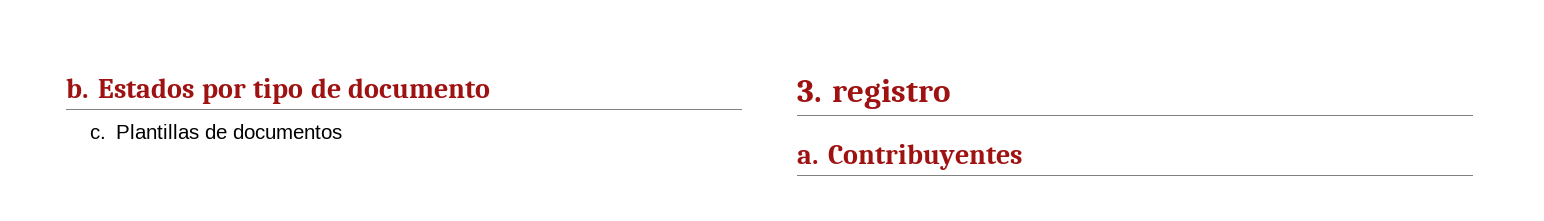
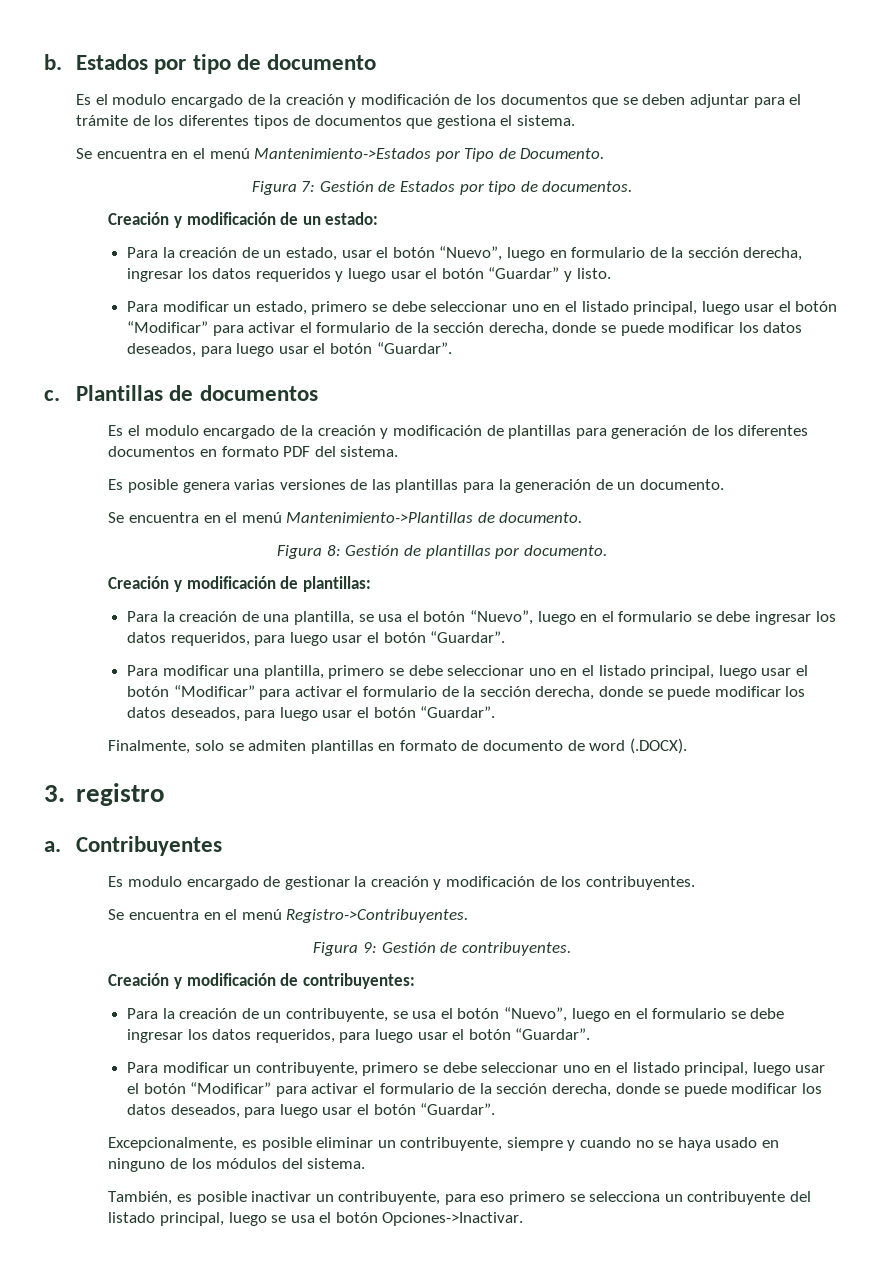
[90,124,343,139] [797,79,951,109] [797,144,1023,170] c. Plantillas de documentos // 3. registro // a. Contribuyentes -> [76,94,802,108] [76,115,576,129] [76,148,605,162] [251,181,633,195] [108,212,379,228] [127,246,803,261] [127,267,611,282] [127,301,838,315] [127,321,803,336] [127,342,452,357] [44,385,318,401] [108,425,809,439] [108,446,399,457] [108,479,725,493] [108,512,583,523] [277,545,607,559] [108,576,371,592] [127,610,836,625] [127,631,506,646] [127,665,808,679] [127,685,806,700] [127,706,496,721] [108,738,687,754] [44,783,166,806] [44,836,223,856] [108,876,695,890] [108,909,469,923] [313,942,571,956] [108,973,415,989] [127,1007,785,1022] [127,1028,591,1043] [127,1062,826,1076] [127,1082,822,1097] [127,1103,496,1118] [108,1137,780,1151] [108,1158,366,1172] [108,1191,812,1205] [108,1212,524,1226] Es el modulo encargado de la creación y modificación de los documentos que se deben adjuntar para el trámite de los diferentes tipos de documentos que gestiona el sistema. // Se encuentra en el menú Mantenimiento->Estados por Tipo de Documento. // Figura 7: Gestión de Estados por tipo de documentos. // Creación y modificación de un estado: // Para la creación de un estado, usar el botón “Nuevo”, luego en formulario de la sección derecha, ingresar los datos requeridos y luego usar el botón “Guardar” y listo. // Para modificar un estado, primero se debe seleccionar uno en el listado principal, luego usar el botón “Modificar” para activar el formulario de la sección derecha, donde se puede modificar los datos deseados, para luego usar el botón “Guardar”. // c. Plantillas de documentos // Es el modulo encargado de la creación y modificación de plantillas para generación de los diferentes documentos en formato PDF del sistema. // Es posible genera varias versiones de las plantillas para la generación de un documento. // Se encuentra en el menú Mantenimiento->Plantillas de documento. // Figura 8: Gestión de plantillas por documento. // Creación y modificación de plantillas: // Para la creación de una plantilla, se usa el botón “Nuevo”, luego en el formulario se debe ingresar los datos requeridos, para luego usar el botón “Guardar”. // Para modificar una plantilla, primero se debe seleccionar uno en el listado principal, luego usar el botón “Modificar” para activar el formulario de la sección derecha, donde se puede modificar los datos deseados, para luego usar el botón “Guardar”. // Finalmente, solo se admiten plantillas en formato de documento de word (.DOCX). // 3. registro // a. Contribuyentes // Es modulo encargado de gestionar la creación y modificación de los contribuyentes. // Se encuentra en el menú Registro->Contribuyentes. // Figura 9: Gestión de contribuyentes. // Creación y modificación de contribuyentes: // Para la creación de un contribuyente, se usa el botón “Nuevo”, luego en el formulario se debe ingresar los datos requeridos, para luego usar el botón “Guardar”. // Para modificar un contribuyente, primero se debe seleccionar uno en el listado principal, luego usar el botón “Modificar” para activar el formulario de la sección derecha, donde se puede modificar los datos deseados, para luego usar el botón “Guardar”. // Excepcionalmente, es posible eliminar un contribuyente, siempre y cuando no se haya usado en ninguno de los módulos del sistema. // También, es posible inactivar un contribuyente, para eso primero se selecciona un contribuyente del listado principal, luego se usa el botón Opciones->Inactivar.

